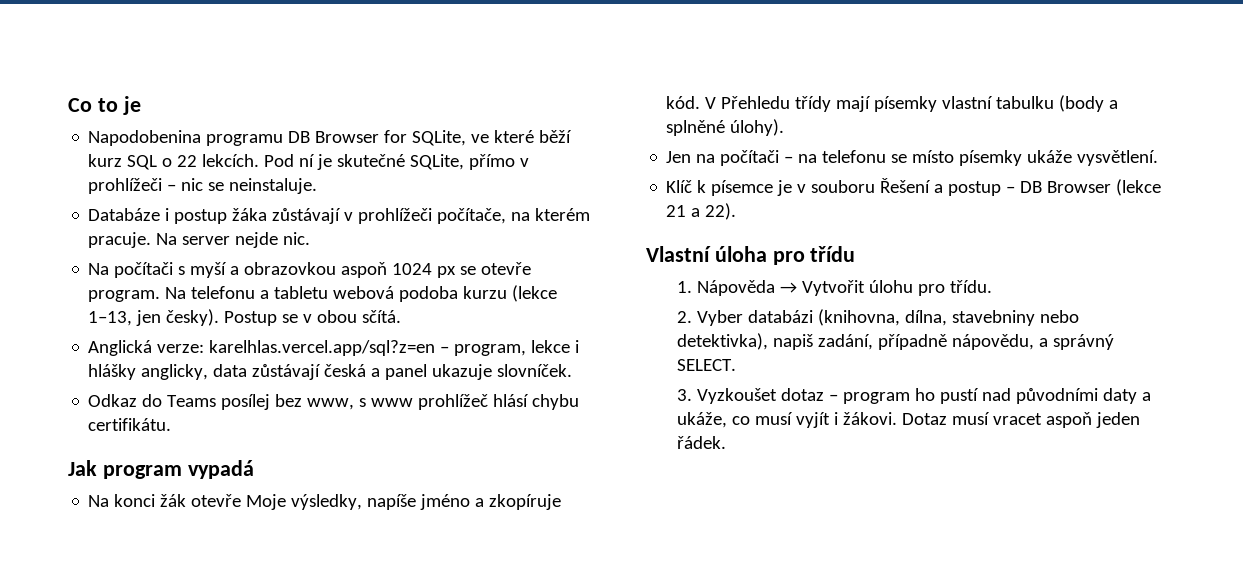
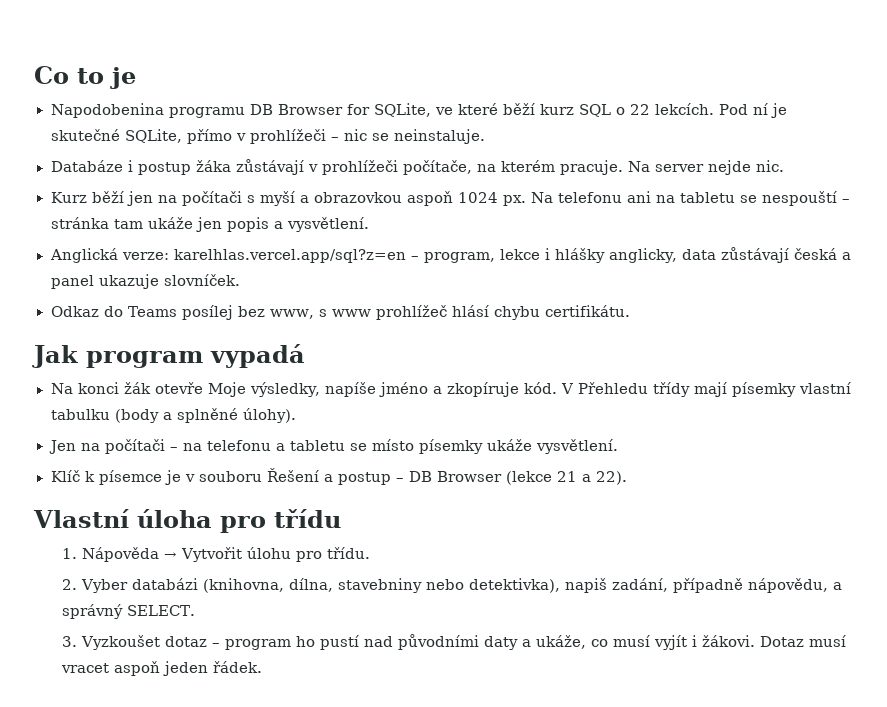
[88,263,110,275] Na -> [50,191,177,206] Kurz běží jen na
[437,262,532,278] [88,285,558,302] [88,309,402,326] px se otevře program. Na telefonu a tabletu webová podoba kurzu (lekce 1–13, jen česky). Postup se v obou sčítá. -> [502,191,850,206] [50,217,369,232] px. Na telefonu ani na tabletu se nespouští – stránka tam ukáže jen popis a vysvětlení.
(887, 156) none -> [275,440,345,451] a tabletu

